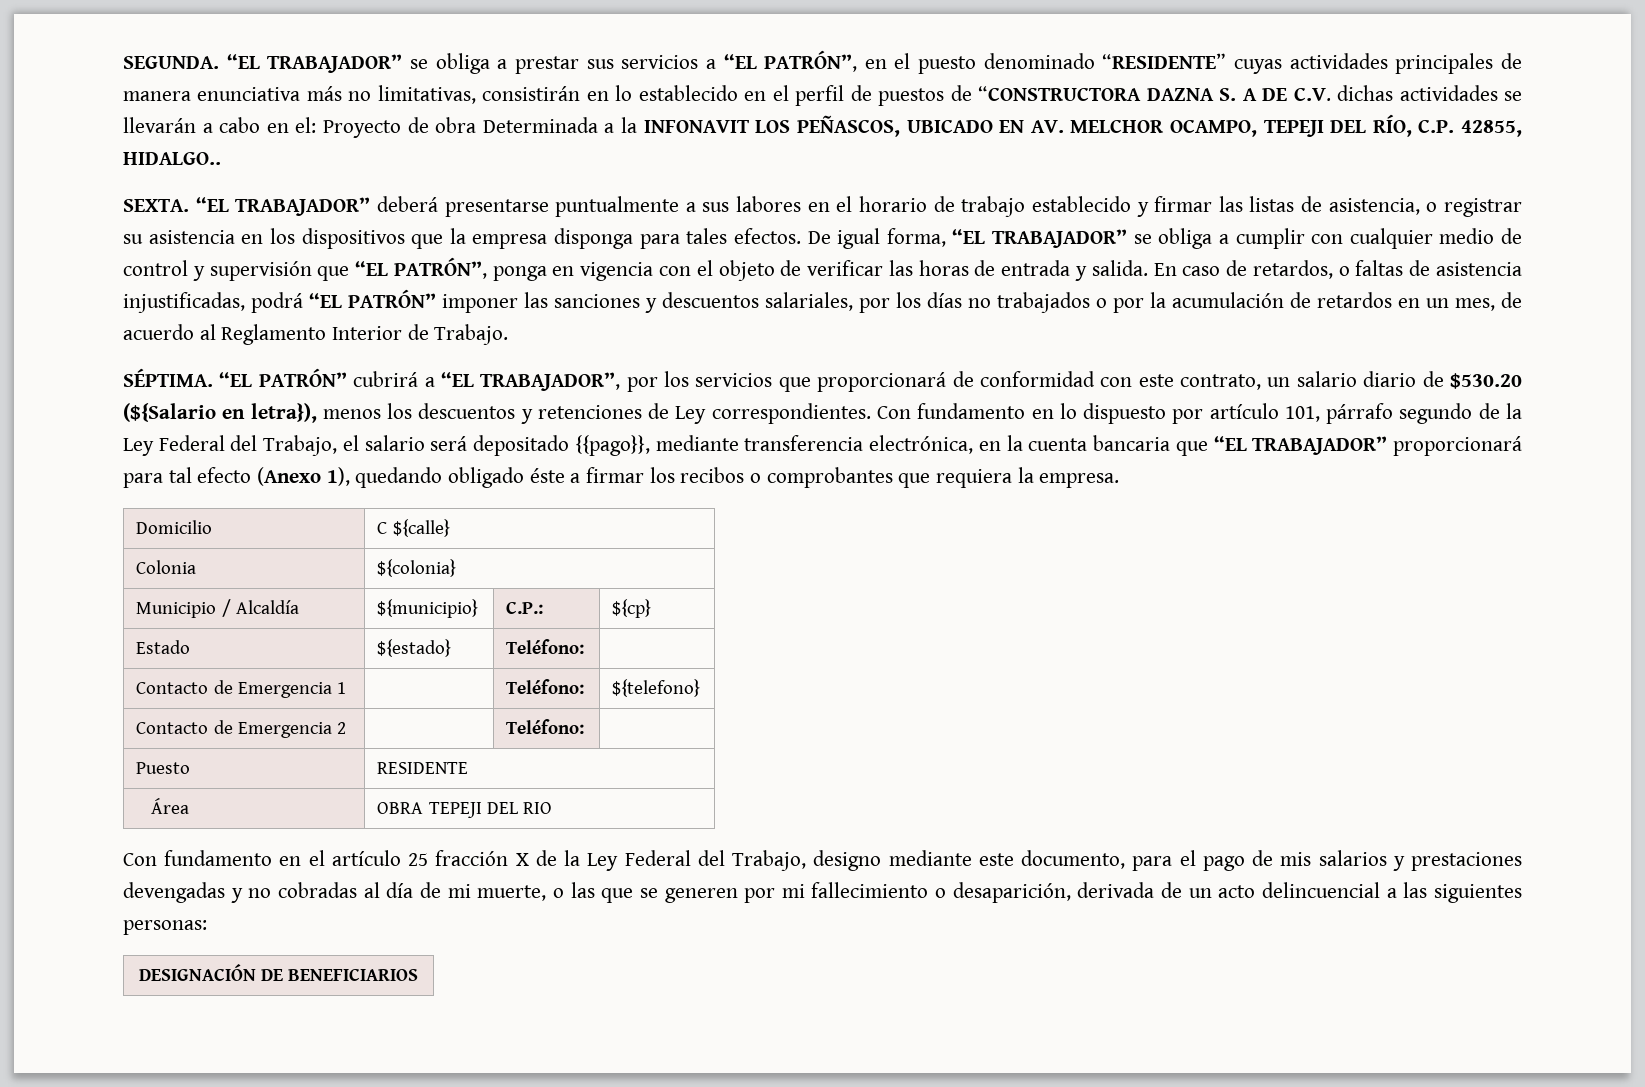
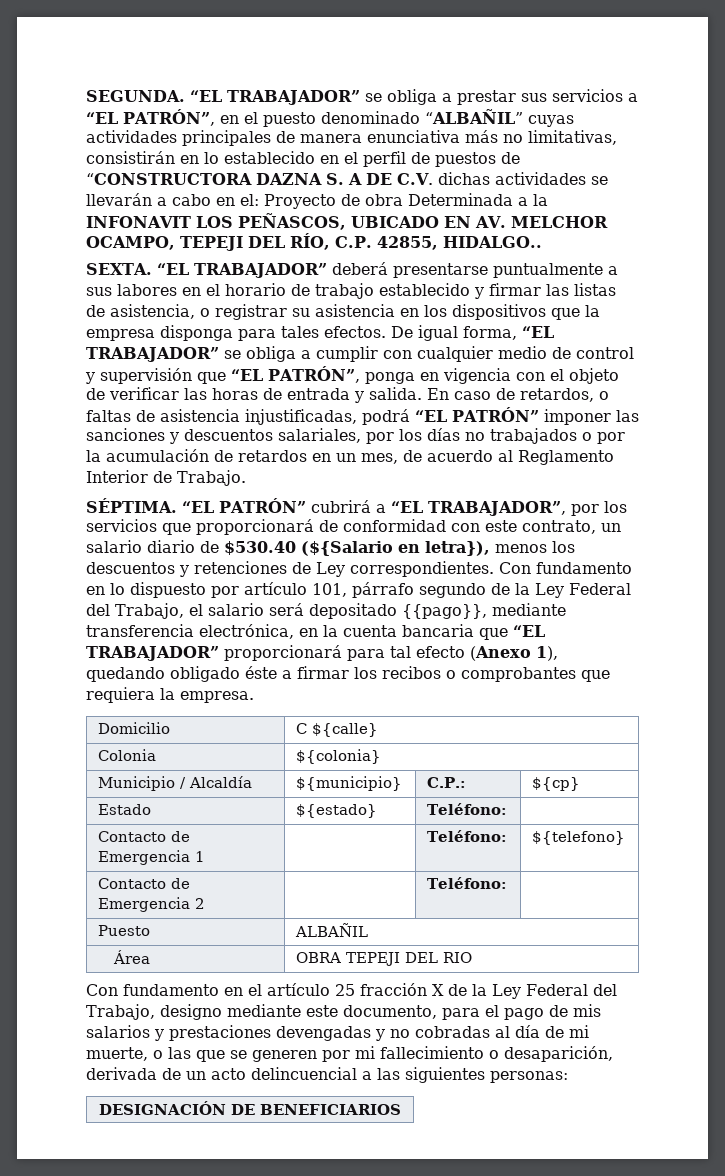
[1102,53,1227,69] “RESIDENTE” -> [424,109,523,124] “ALBAÑIL”
[1449,373,1522,389] $530.20 -> [224,541,296,555] $530.40
[377,762,469,774] RESIDENTE -> [294,923,368,937] ALBAÑIL

